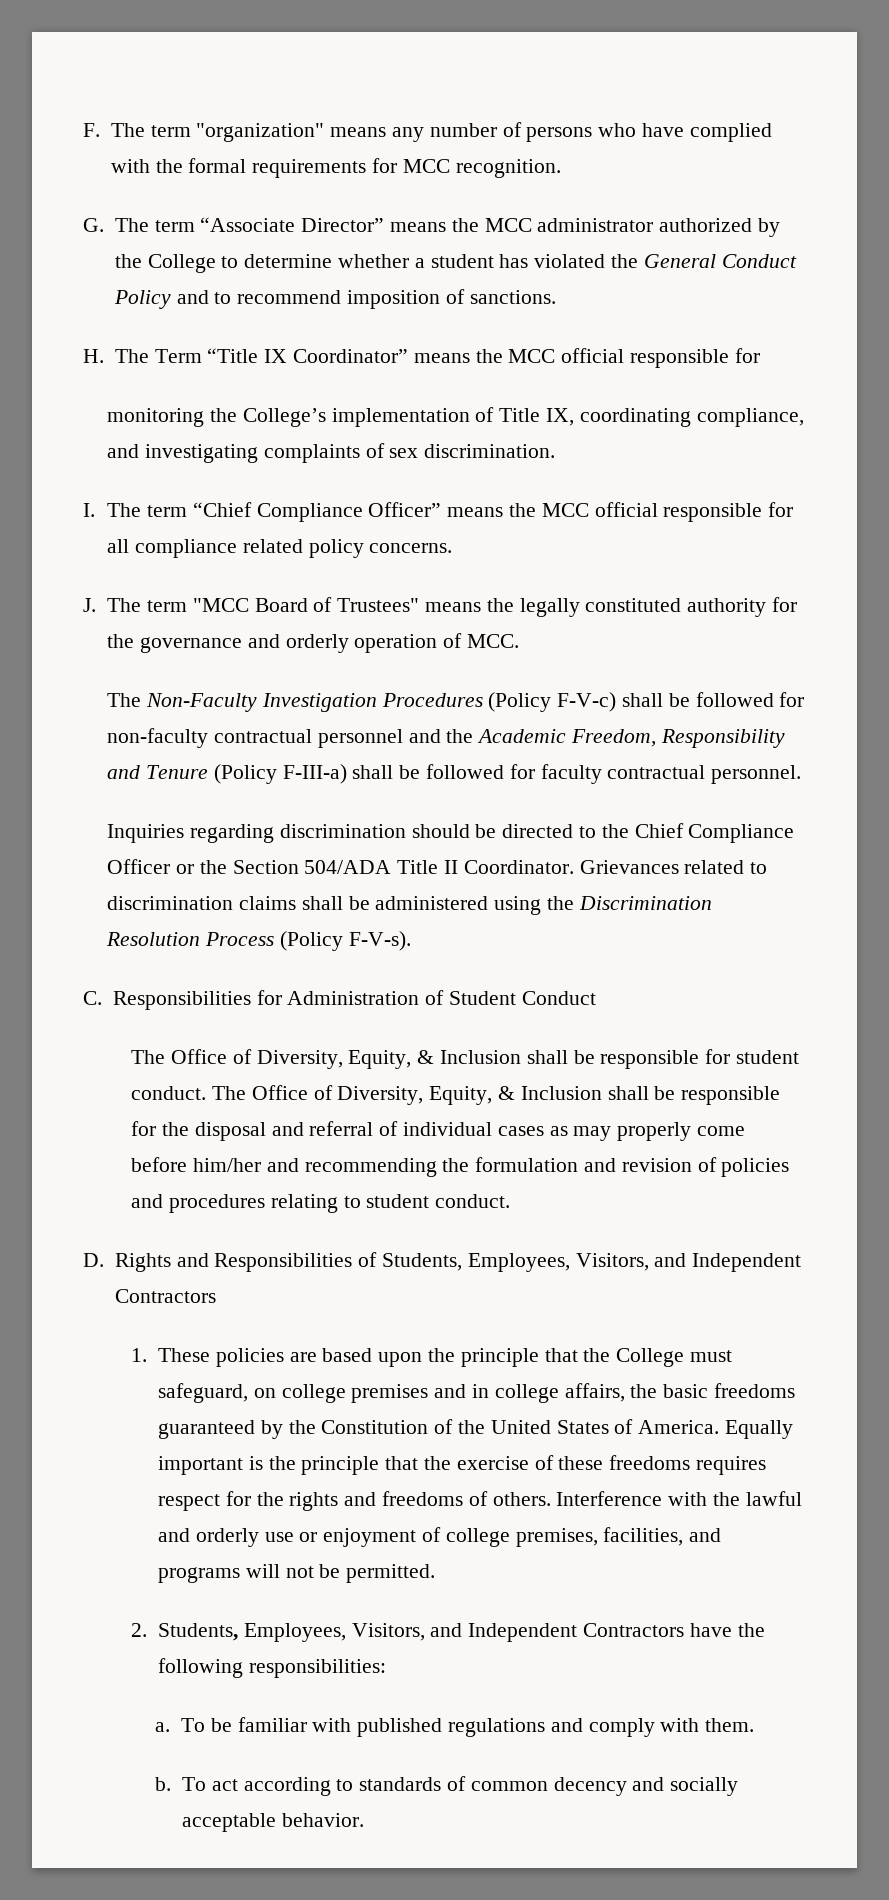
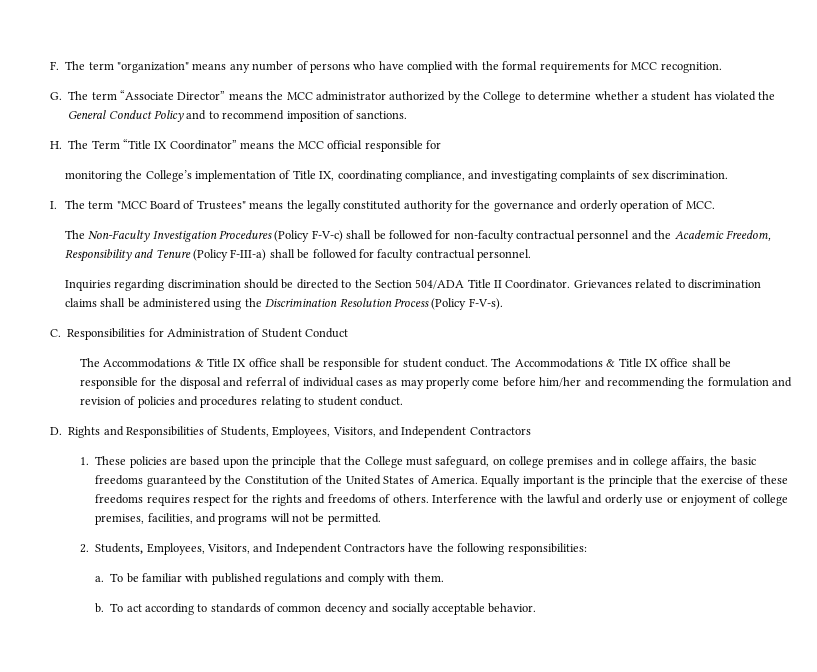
[192,502,794,522] [107,539,453,558] [83,598,187,612] “Chief Compliance Officer” means the MCC official responsible for all compliance related policy concerns. // J. The term -> (114, 205) none
[634,823,795,843] [107,859,227,874] Chief Compliance Officer or the -> (372, 283) none
[170,1049,521,1069] Office of Diversity, Equity, & Inclusion -> [103,358,277,368] Accommodations & Title IX office
[251,1085,602,1105] Office of Diversity, Equity, & Inclusion -> [514,358,689,368] Accommodations & Title IX office

